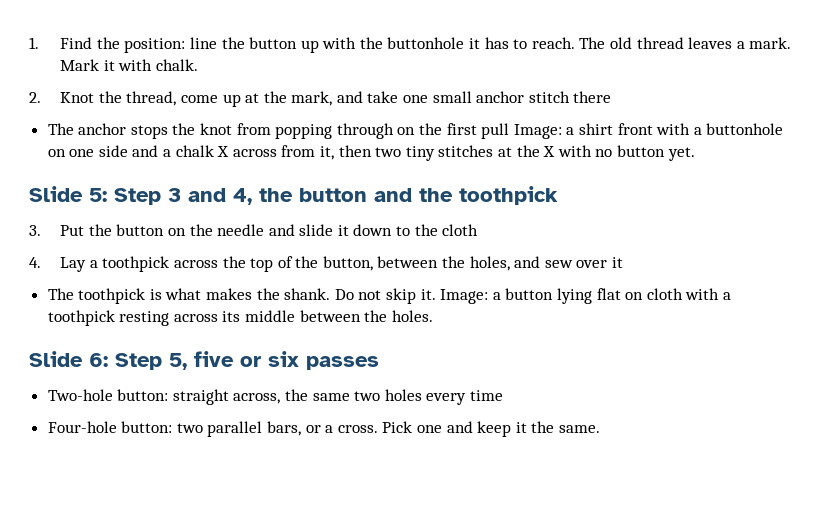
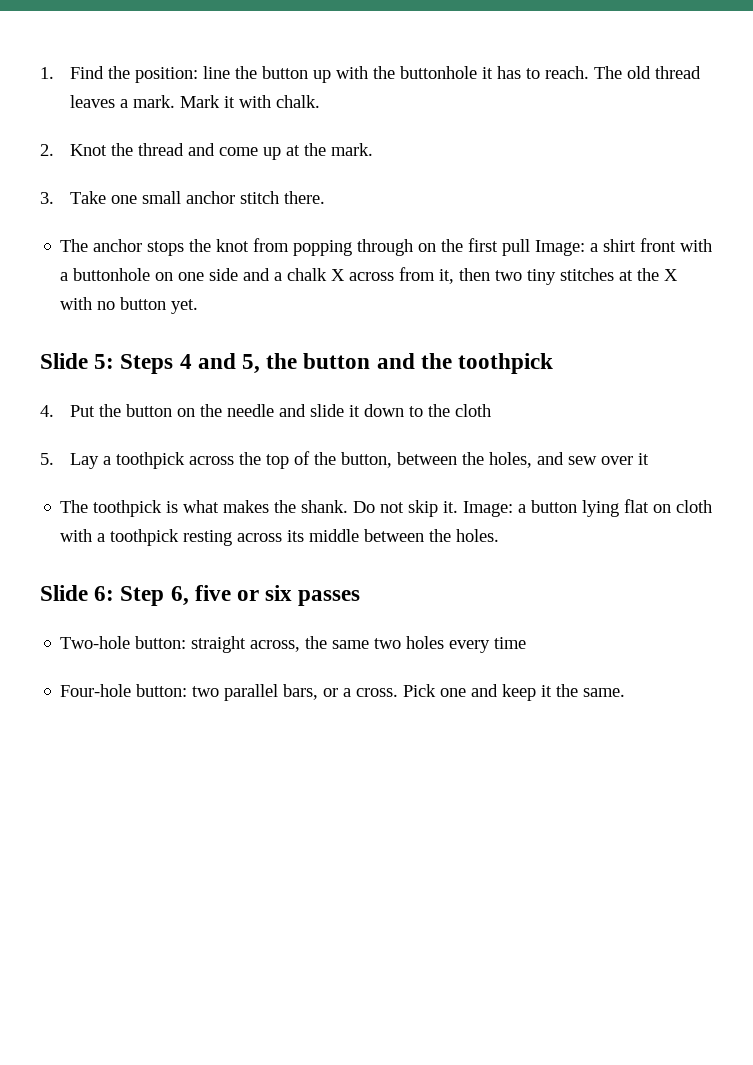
[126,91,177,106] thread, -> [137,143,215,156] thread and
[291,91,399,106] mark, and take -> [330,143,373,156] [40,191,106,204] mark. // 3. Take
[573,91,612,103] there -> [283,191,325,204] there.
[114,188,252,205] Step 3 and 4, -> [120,353,261,374] Steps 4 and 5,
[29,225,41,236] 3. -> [40,405,54,417] 4.
[29,257,41,268] 4. -> [40,453,54,465] 5.
[169,353,187,370] 5, -> [170,586,189,606] 6,

